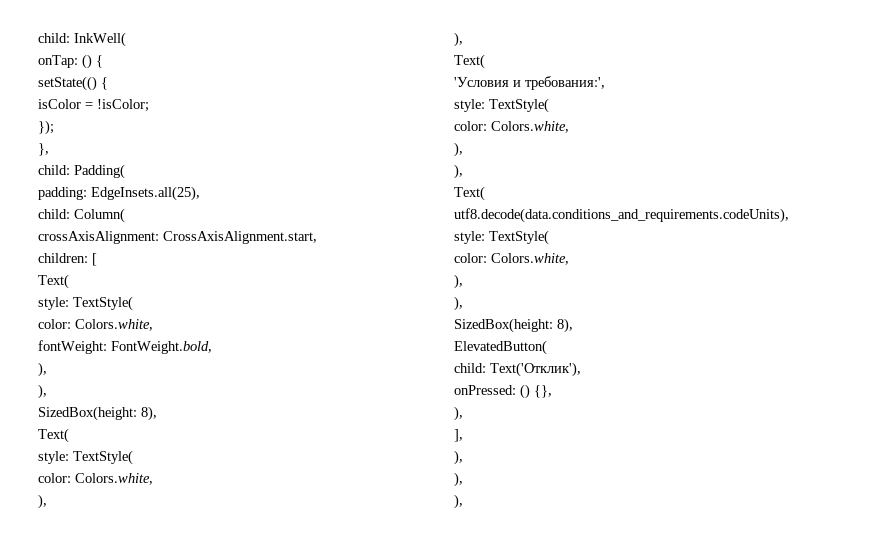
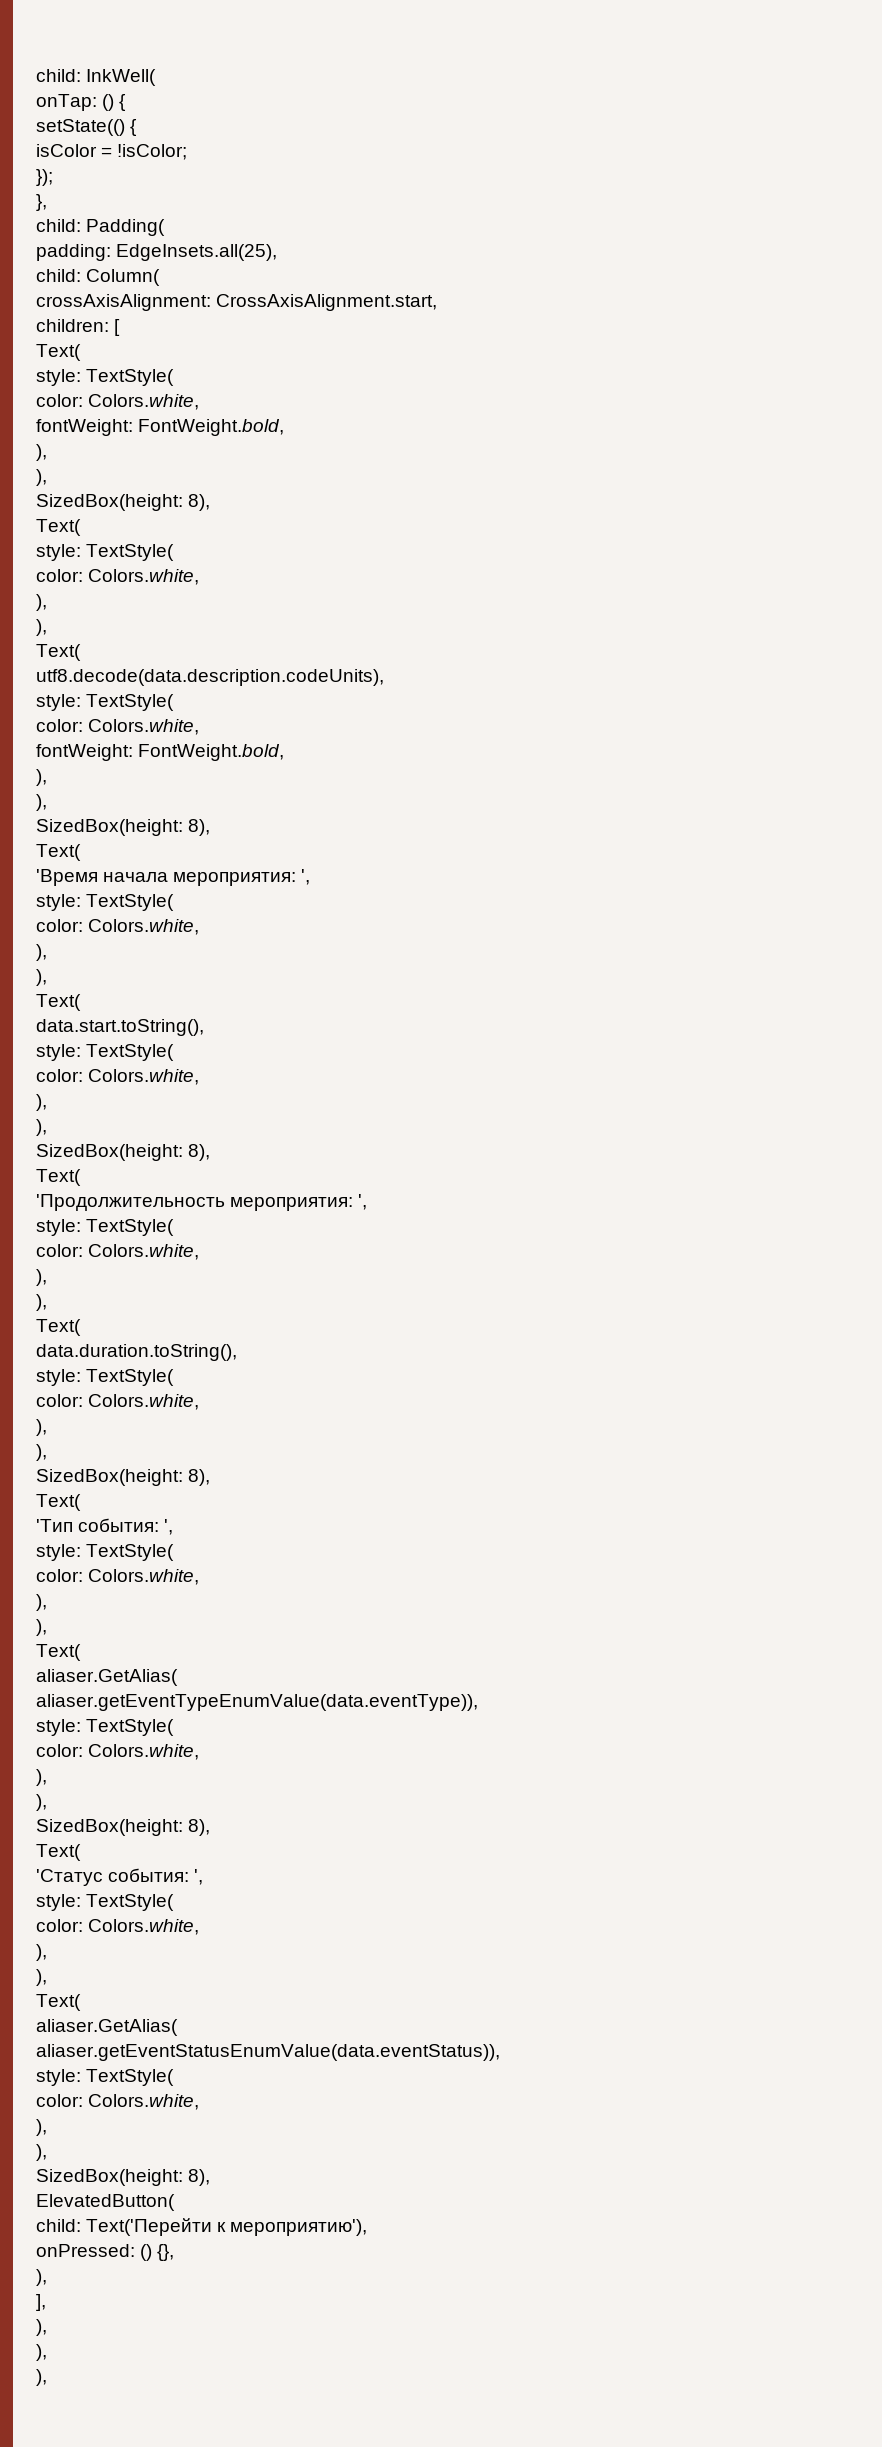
[454,76,605,90] [454,98,549,113] [454,121,569,133] [454,142,463,157] [454,164,463,179] [454,186,485,201] [454,208,789,223] 'Условия и требования:', // style: TextStyle( // color: Colors.white, // ), // ), // Text( // utf8.decode(data.conditions_and_requirements.codeUnits), -> [36,669,384,686] [36,694,175,711] [36,719,200,735] [36,744,285,761] [36,769,47,786] [36,794,47,811] [36,819,211,836] [36,844,81,861] [36,869,311,886] [36,894,175,911] [36,919,200,935] [36,944,47,961] [36,969,47,986] [36,994,81,1011] [36,1019,204,1036] [36,1044,175,1061] [36,1069,200,1085] [36,1094,47,1111] [36,1119,47,1136] [36,1144,211,1161] [36,1169,81,1186] [36,1194,368,1211] [36,1219,175,1236] [36,1244,200,1260] [36,1269,47,1286] [36,1294,47,1311] [36,1319,81,1336] [36,1344,237,1361] [36,1369,175,1386] [36,1394,200,1410] [36,1419,47,1436] [36,1444,47,1461] [36,1469,211,1486] [36,1494,81,1511] [36,1518,174,1535] [36,1544,175,1561] [36,1569,200,1585] [36,1594,47,1611] [36,1619,47,1636] [36,1644,81,1661] [36,1669,178,1686] [36,1694,478,1711] [36,1719,175,1736] [36,1744,200,1760] [36,1769,47,1786] [36,1794,47,1811] [36,1819,211,1836] [36,1844,81,1861] [36,1868,204,1886] [36,1894,175,1911] [36,1919,200,1935] [36,1944,47,1961] [36,1969,47,1986] [36,1994,81,2011] [36,2019,178,2036] [36,2044,500,2061] utf8.decode(data.description.codeUnits), // style: TextStyle( // color: Colors.white, // fontWeight: FontWeight.bold, // ), // ), // SizedBox(height: 8), // Text( // 'Время начала мероприятия: ', // style: TextStyle( // color: Colors.white, // ), // ), // Text( // data.start.toString(), // style: TextStyle( // color: Colors.white, // ), // ), // SizedBox(height: 8), // Text( // 'Продолжительность мероприятия: ', // style: TextStyle( // color: Colors.white, // ), // ), // Text( // data.duration.toString(), // style: TextStyle( // color: Colors.white, // ), // ), // SizedBox(height: 8), // Text( // 'Тип события: ', // style: TextStyle( // color: Colors.white, // ), // ), // Text( // aliaser.GetAlias( // aliaser.getEventTypeEnumValue(data.eventType)), // style: TextStyle( // color: Colors.white, // ), // ), // SizedBox(height: 8), // Text( // 'Статус события: ', // style: TextStyle( // color: Colors.white, // ), // ), // Text( // aliaser.GetAlias( // aliaser.getEventStatusEnumValue(data.eventStatus)),
[490,362,581,377] Text('Отклик'), -> [86,2218,368,2236] Text('Перейти к мероприятию'),

